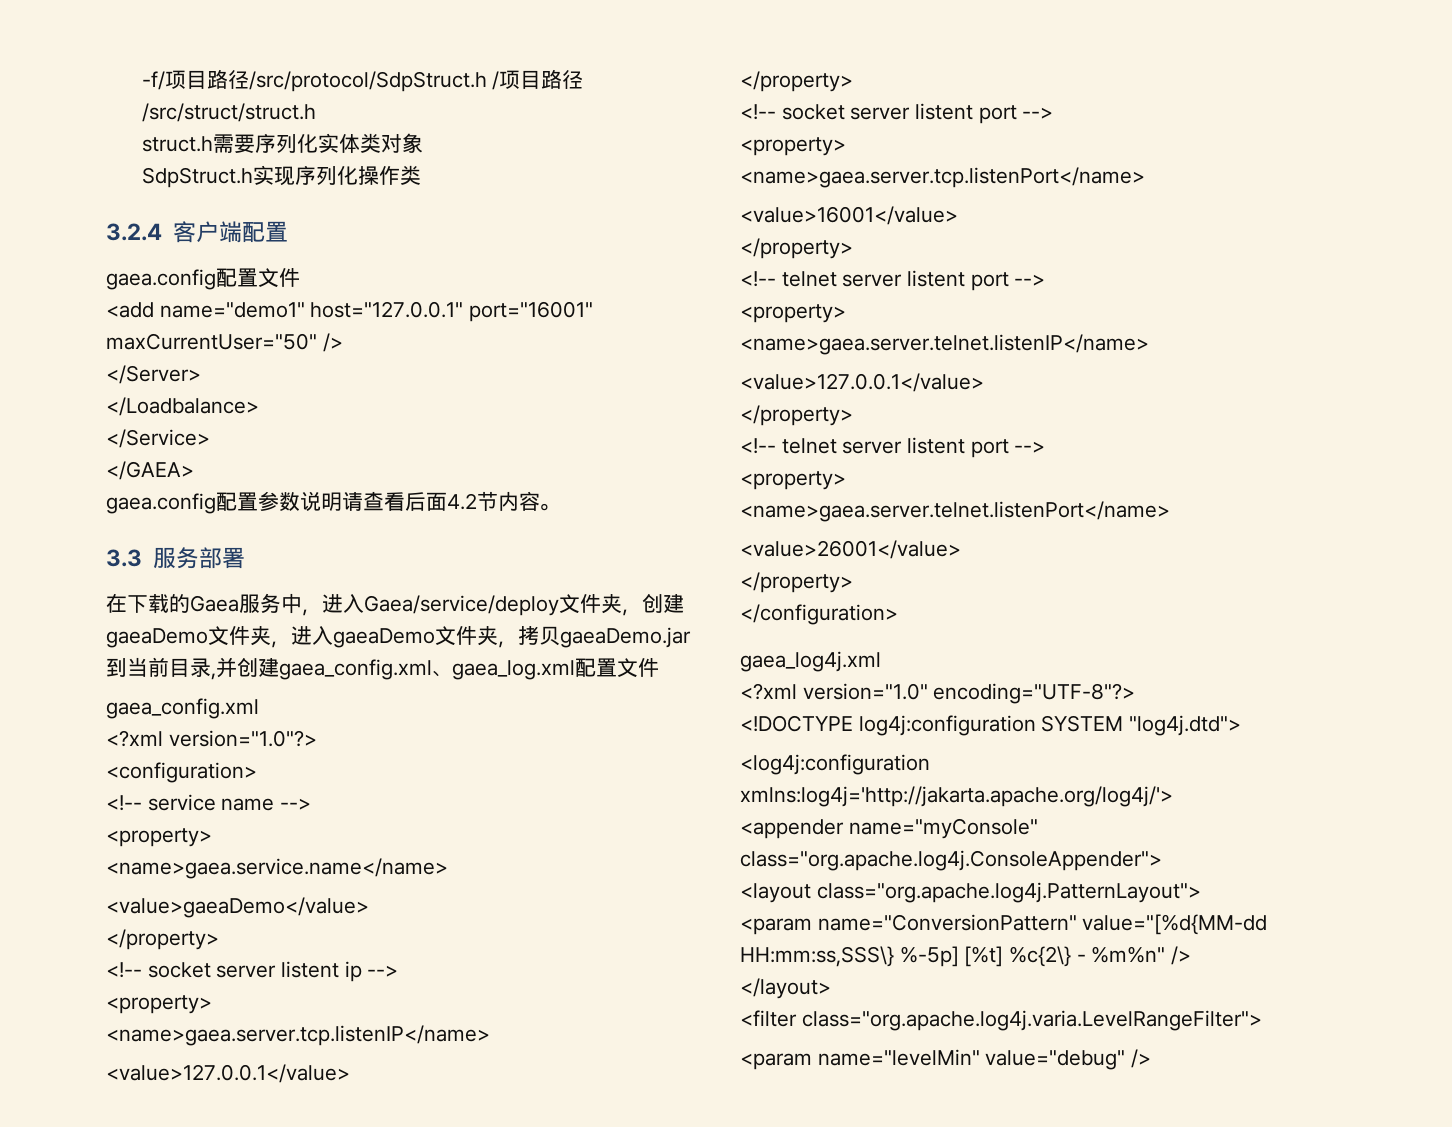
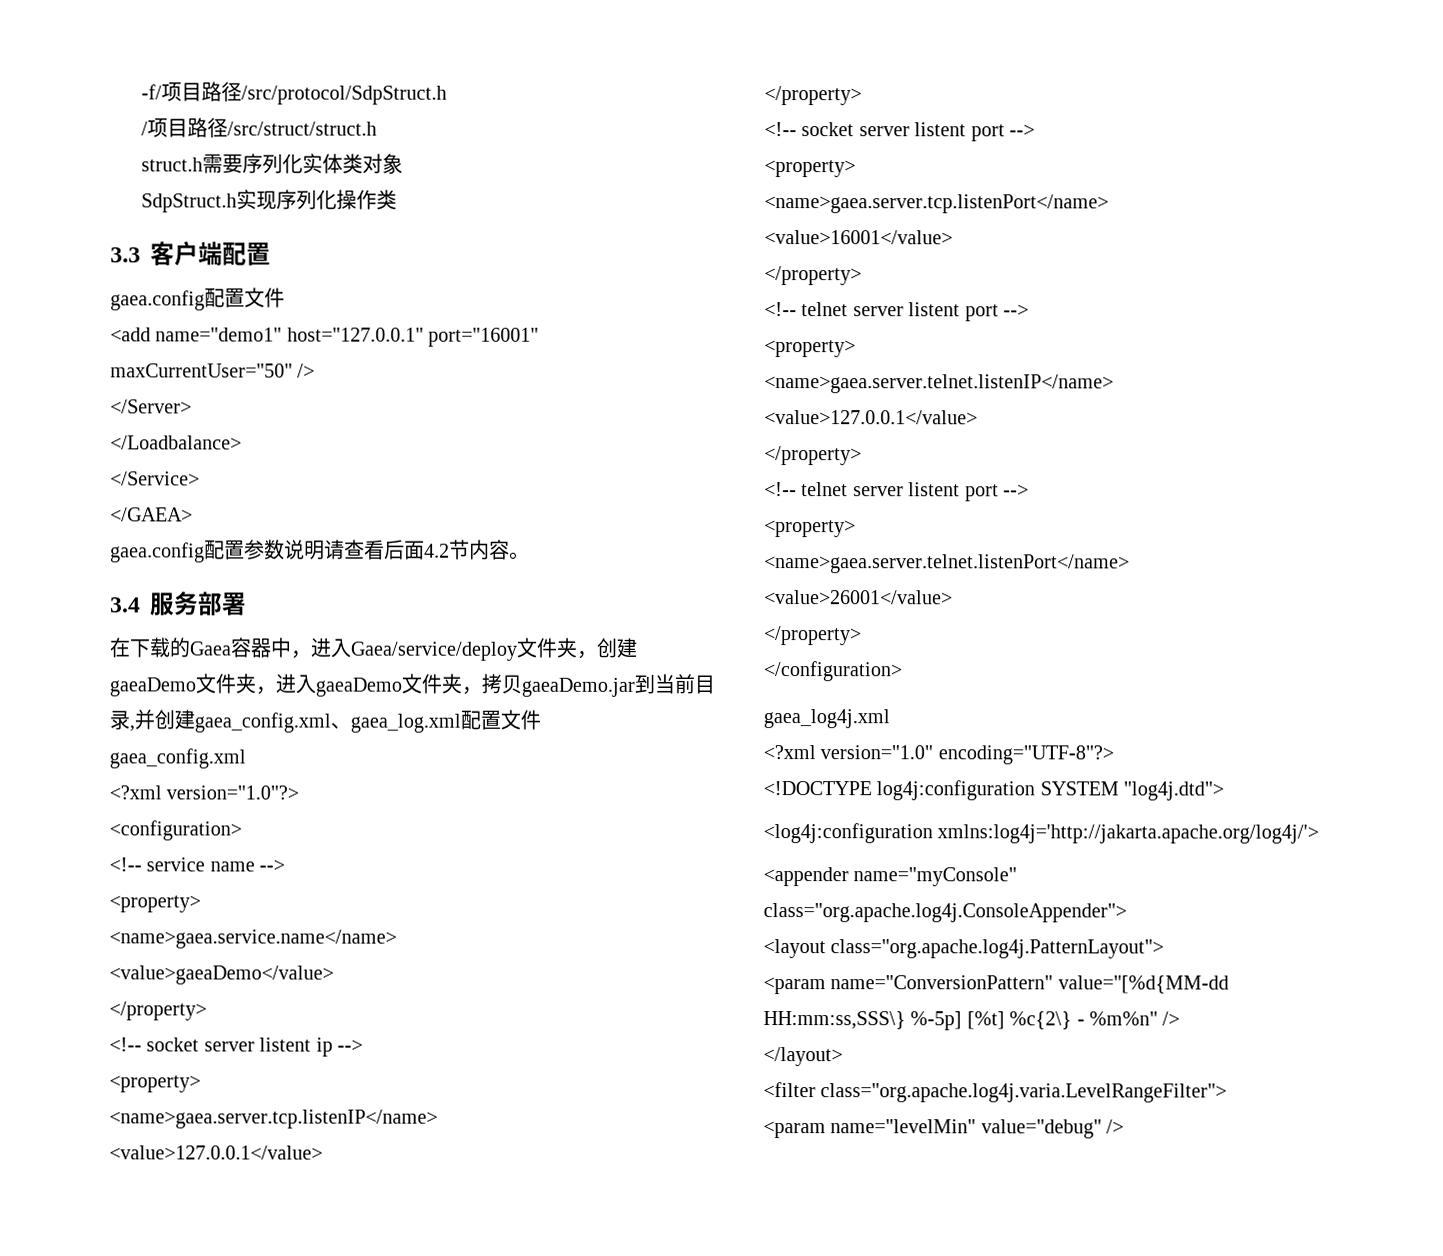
(487, 81) none -> (447, 95) //
[106,223,162,241] 3.2.4 -> [110,247,141,263] 3.3
[106,549,142,567] 3.3 -> [110,597,141,613] 3.4
[239,593,281,613] 服务 -> [230,637,271,658] 容器

